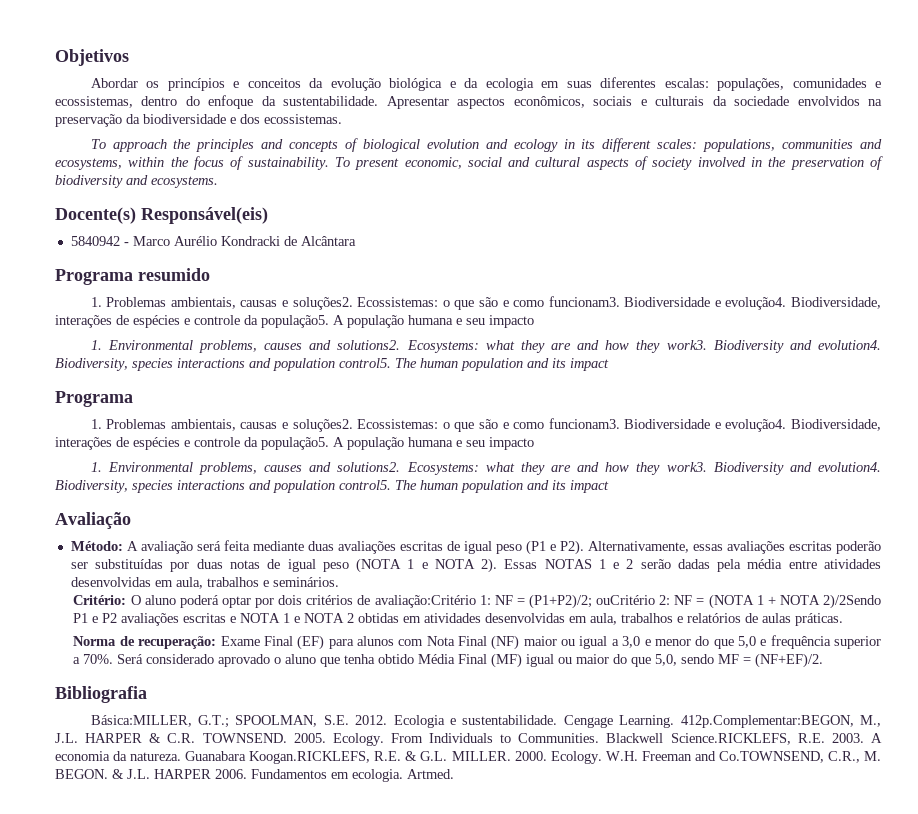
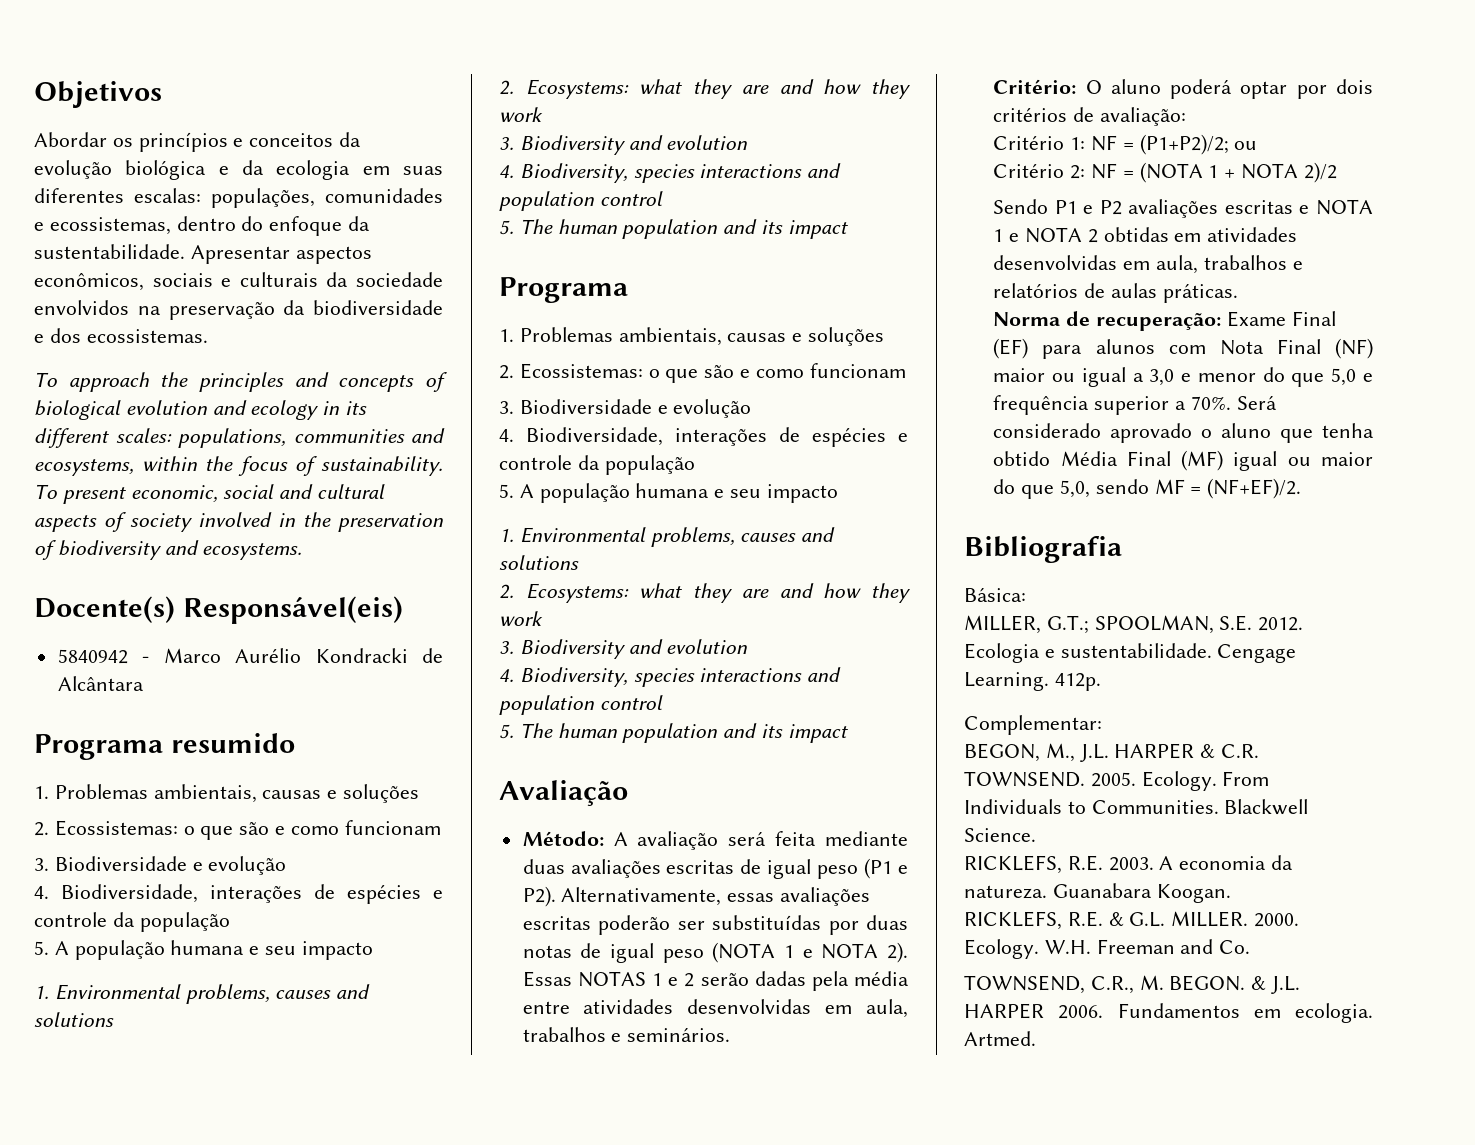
[292,296,881,310] [55,315,329,328] soluções2. Ecossistemas: o que são e como funcionam3. Biodiversidade e evolução4. Biodiversidade, interações de espécies e controle da população5. -> [343,784,420,803] [34,820,441,840] [34,856,287,875] [34,884,443,904] [34,912,230,932] [34,941,49,955] soluções // 2. Ecossistemas: o que são e como funcionam // 3. Biodiversidade e evolução // 4. Biodiversidade, interações de espécies e controle da população // 5.
[337,340,881,353] [55,358,391,371] solutions2. Ecosystems: what they are and how they work3. Biodiversity and evolution4. Biodiversity, species interactions and population control5. -> [34,1012,114,1027] [499,79,911,99] [499,107,543,122] [499,135,749,155] [499,163,842,183] [499,191,663,211] [499,220,514,235] solutions // 2. Ecosystems: what they are and how they work // 3. Biodiversity and evolution // 4. Biodiversity, species interactions and population control // 5.
[292,418,881,432] [55,437,329,450] soluções2. Ecossistemas: o que são e como funcionam3. Biodiversidade e evolução4. Biodiversidade, interações de espécies e controle da população5. -> [808,327,885,346] [499,363,906,383] [499,399,752,418] [499,427,908,447] [499,455,695,475] [499,484,514,498] soluções // 2. Ecossistemas: o que são e como funcionam // 3. Biodiversidade e evolução // 4. Biodiversidade, interações de espécies e controle da população // 5.
[337,462,881,475] [55,480,391,493] solutions2. Ecosystems: what they are and how they work3. Biodiversity and evolution4. Biodiversity, species interactions and population control5. -> [499,555,579,570] [499,583,911,603] [499,611,543,626] [499,639,749,659] [499,667,842,687] [499,695,663,715] [499,724,514,739] solutions // 2. Ecosystems: what they are and how they work // 3. Biodiversity and evolution // 4. Biodiversity, species interactions and population control // 5.
[374,595,476,608] avaliação:Critério -> [1099,107,1186,126] [993,135,1065,150] avaliação: // Critério
[596,595,656,605] ouCritério -> [1234,141,1258,150] [993,163,1065,178] ou // Critério
[823,594,882,609] 2)/2Sendo -> [1303,162,1337,183] [993,199,1049,214] 2)/2 // Sendo
[90,715,192,727] Básica:MILLER, -> [964,587,1026,602] [964,615,1041,634] Básica: // MILLER,
[680,715,854,728] 412p.Complementar:BEGON, -> [1054,673,1101,691] [964,715,1102,735] [964,743,1040,762] 412p. // Complementar: // BEGON,
[670,733,791,745] Science.RICKLEFS, -> [964,828,1036,842] [964,855,1062,874] Science. // RICKLEFS,
[249,751,371,764] Koogan.RICKLEFS, -> [1156,884,1231,903] [964,911,1062,930] Koogan. // RICKLEFS,
[718,751,824,763] Co.TOWNSEND, -> [1219,940,1251,954] [964,975,1085,994] Co. // TOWNSEND,

